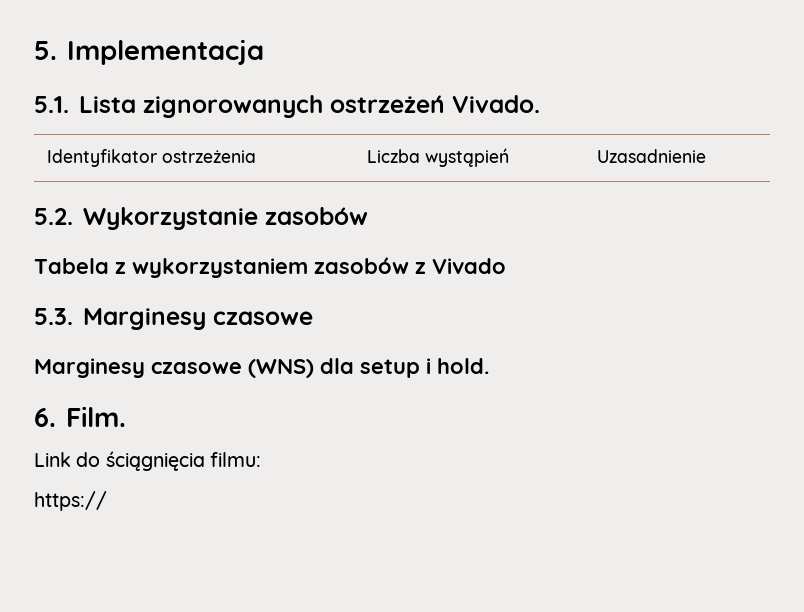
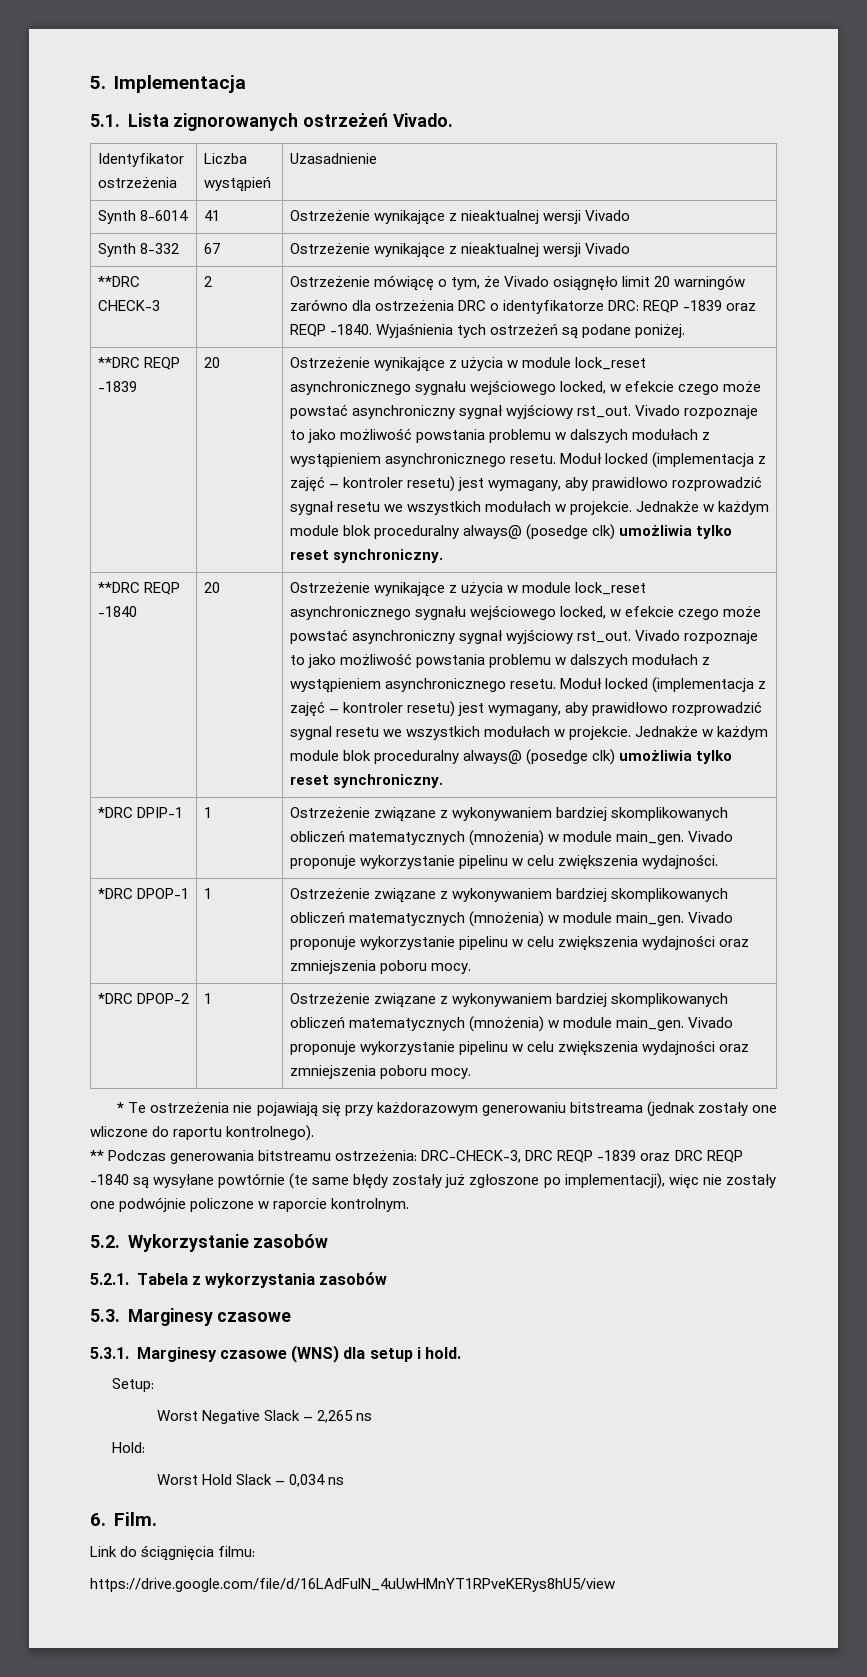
(707, 156) none -> [97,210,188,224] [203,210,220,221] [289,210,630,225] [97,243,179,257] [203,243,220,254] [289,243,630,258] [97,276,140,287] [97,300,160,311] [203,276,212,287] [289,275,746,291] [289,299,757,314] [289,323,686,339] [97,357,180,370] [97,381,137,392] [203,357,220,368] [289,357,647,372] [289,380,762,395] [289,404,759,419] [289,428,711,443] [289,452,767,468] [289,476,763,492] [289,501,770,515] [289,524,733,540] [289,549,443,563] [97,582,180,595] [97,606,137,617] [203,582,220,593] [289,582,647,597] [289,605,762,620] [289,629,759,644] [289,653,711,668] [289,677,767,693] [289,701,763,717] [289,726,769,740] [289,749,733,765] [289,774,443,788] [97,807,183,818] [203,807,212,818] [289,807,728,822] [289,830,734,846] [289,854,719,870] [97,888,189,899] [203,888,212,899] [289,888,728,903] [289,911,734,927] [289,935,750,951] [289,960,471,974] [97,993,189,1004] [203,993,212,1004] [289,993,728,1008] [289,1016,734,1032] [289,1040,750,1056] [289,1065,471,1079] [117,1101,777,1117] [90,1125,315,1141] [90,1150,743,1164] [90,1173,776,1189] [90,1197,410,1212] // Synth 8-6014 | 41 | Ostrzeżenie wynikające z nieaktualnej wersji Vivado // Synth 8-332 | 67 | Ostrzeżenie wynikające z nieaktualnej wersji Vivado // **DRC CHECK-3 | 2 | Ostrzeżenie mówiącę o tym, że Vivado osiągnęło limit 20 warningów zarówno dla ostrzeżenia DRC o identyfikatorze DRC: REQP -1839 oraz REQP -1840. Wyjaśnienia tych ostrzeżeń są podane poniżej. // **DRC REQP -1839 | 20 | Ostrzeżenie wynikające z użycia w module lock_reset asynchronicznego sygnału wejściowego locked, w efekcie czego może powstać asynchroniczny sygnał wyjściowy rst_out. Vivado rozpoznaje to jako możliwość powstania problemu w dalszych modułach z wystąpieniem asynchronicznego resetu. Moduł locked (implementacja z zajęć – kontroler resetu) jest wymagany, aby prawidłowo rozprowadzić sygnał resetu we wszystkich modułach w projekcie. Jednakże w każdym module blok proceduralny always@ (posedge clk) umożliwia tylko reset synchroniczny. // **DRC REQP -1840 | 20 | Ostrzeżenie wynikające z użycia w module lock_reset asynchronicznego sygnału wejściowego locked, w efekcie czego może powstać asynchroniczny sygnał wyjściowy rst_out. Vivado rozpoznaje to jako możliwość powstania problemu w dalszych modułach z wystąpieniem asynchronicznego resetu. Moduł locked (implementacja z zajęć – kontroler resetu) jest wymagany, aby prawidłowo rozprowadzić sygnal resetu we wszystkich modułach w projekcie. Jednakże w każdym module blok proceduralny always@ (posedge clk) umożliwia tylko reset synchroniczny. // *DRC DPIP-1 | 1 | Ostrzeżenie związane z wykonywaniem bardziej skomplikowanych obliczeń matematycznych (mnożenia) w module main_gen. Vivado proponuje wykorzystanie pipelinu w celu zwiększenia wydajności. // *DRC DPOP-1 | 1 | Ostrzeżenie związane z wykonywaniem bardziej skomplikowanych obliczeń matematycznych (mnożenia) w module main_gen. Vivado proponuje wykorzystanie pipelinu w celu zwiększenia wydajności oraz zmniejszenia poboru mocy. // *DRC DPOP-2 | 1 | Ostrzeżenie związane z wykonywaniem bardziej skomplikowanych obliczeń matematycznych (mnożenia) w module main_gen. Vivado proponuje wykorzystanie pipelinu w celu zwiększenia wydajności oraz zmniejszenia poboru mocy. // * Te ostrzeżenia nie pojawiają się przy każdorazowym generowaniu bitstreama (jednak zostały one wliczone do raportu kontrolnego). // ** Podczas generowania bitstreamu ostrzeżenia: DRC-CHECK-3, DRC REQP -1839 oraz DRC REQP -1840 są wysyłane powtórnie (te same błędy zostały już zgłoszone po implementacji), więc nie zostały one podwójnie policzone w raporcie kontrolnym.
(368, 216) none -> [90,1273,129,1285] 5.2.1.
[132,257,506,278] wykorzystaniem zasobów z Vivado -> [205,1272,388,1288] wykorzystania zasobów
(313, 318) none -> [90,1347,129,1359] 5.3.1.
(489, 366) none -> [112,1378,155,1392] [156,1410,373,1424] [112,1442,146,1453] [156,1474,345,1487] // Setup: // Worst Negative Slack – 2,265 ns // Hold: // Worst Hold Slack – 0,034 ns
[34,491,107,511] https:// -> [90,1578,615,1592] https://drive.google.com/file/d/16LAdFulN_4uUwHMnYT1RPveKERys8hU5/view

